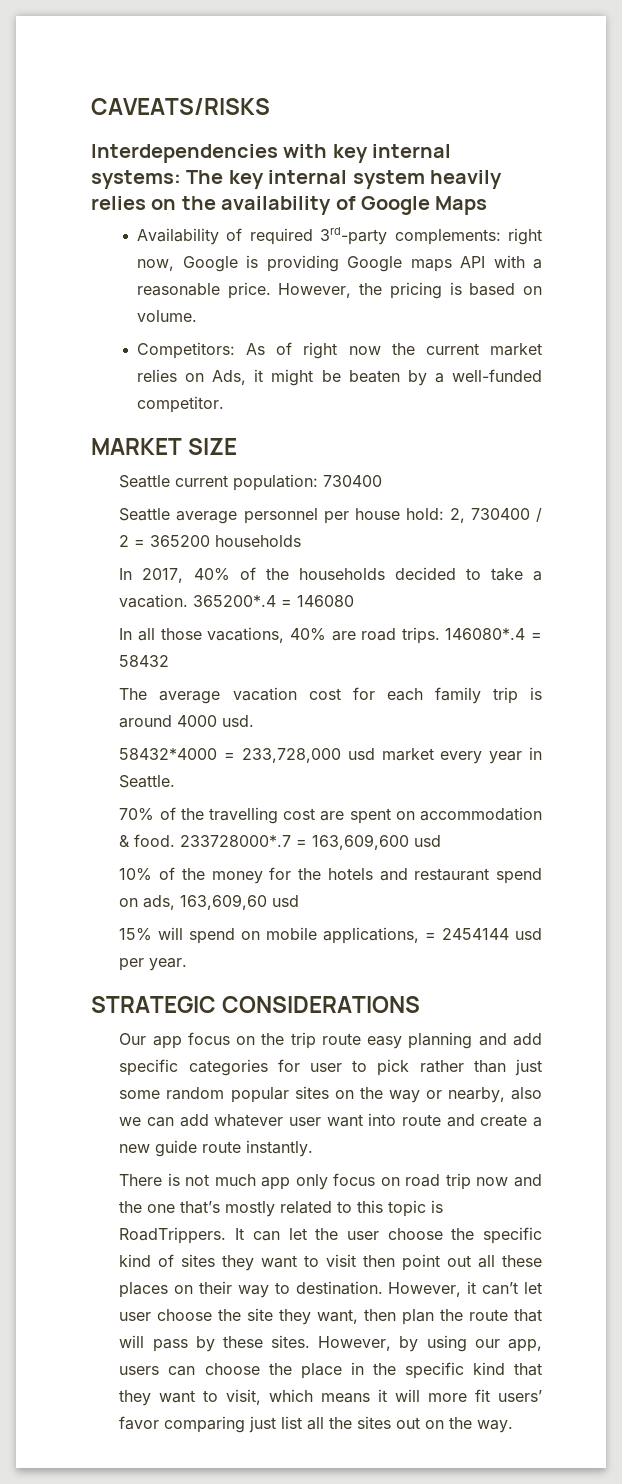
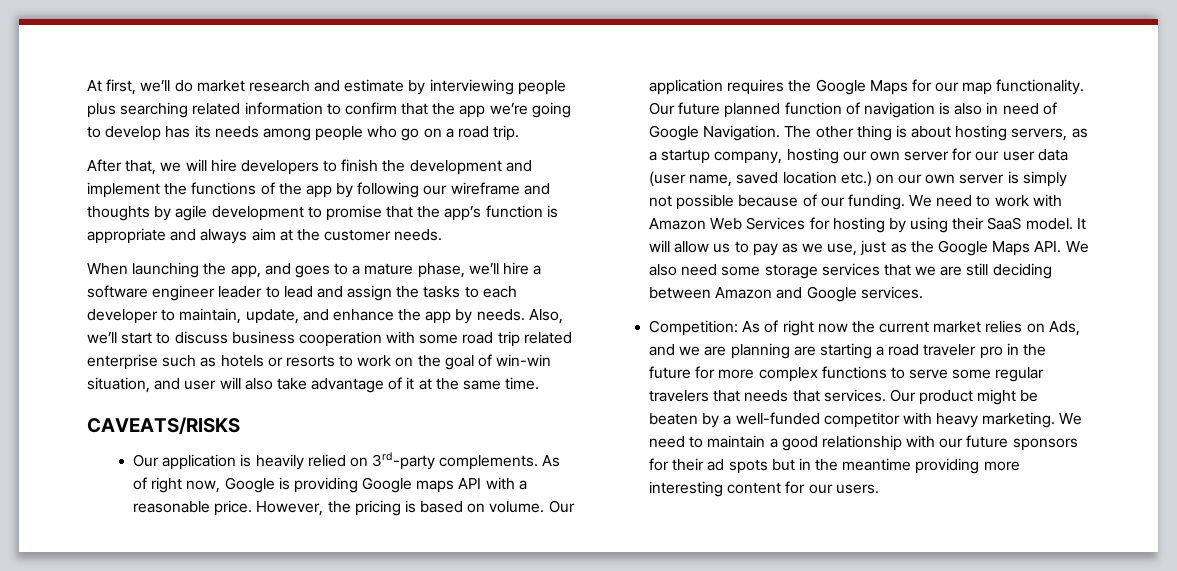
[91,98,270,115] [91,144,452,163] [91,170,502,189] [91,196,488,215] [137,227,501,245] CAVEATS/RISKS // Interdependencies with key internal systems: The key internal system heavily relies on the availability of Google Maps // Availability of required 3rd-party complements: -> [87,79,566,95] [87,102,571,118] [87,125,520,141] [87,159,532,175] [87,182,550,198] [87,205,558,221] [87,228,443,244] [87,262,542,278] [87,285,517,301] [87,308,563,324] [87,331,572,347] [87,354,552,370] [87,377,540,393] [87,417,240,435] [132,452,561,470] [132,477,147,490] At first, we’ll do market research and estimate by interviewing people plus searching related information to confirm that the app we’re going to develop has its needs among people who go on a road trip. // After that, we will hire developers to finish the development and implement the functions of the app by following our wireframe and thoughts by agile development to promise that the app’s function is appropriate and always aim at the customer needs. // When launching the app, and goes to a mature phase, we’ll hire a software engineer leader to lead and assign the tasks to each developer to maintain, update, and enhance the app by needs. Also, we’ll start to discuss business cooperation with some road trip related enterprise such as hotels or resorts to work on the goal of win-win situation, and user will also take advantage of it at the same time. // CAVEATS/RISKS // Our application is heavily relied on 3rd-party complements. As of
[137,342,236,359] // Competitors: -> [548,500,575,513] [648,79,1085,95] [648,102,1057,118] [648,125,1088,141] [648,148,1068,164] [648,171,1067,187] [648,194,1062,210] [648,217,1086,233] [648,240,1089,256] [648,263,1052,279] [648,286,923,302] [648,320,738,336] Our application requires the Google Maps for our map functionality. Our future planned function of navigation is also in need of Google Navigation. The other thing is about hosting servers, as a startup company, hosting our own server for our user data (user name, saved location etc.) on our own server is simply not possible because of our funding. We need to work with Amazon Web Services for hosting by using their SaaS model. It will allow us to pay as we use, just as the Google Maps API. We also need some storage services that we are still deciding between Amazon and Google services. // Competition:
[254,369,264,382] it -> [648,343,1047,359] [648,366,1045,382] [648,389,974,405] and we are planning are starting a road traveler pro in the future for more complex functions to serve some regular travelers that needs that services. Our product
[137,396,225,413] [91,438,238,455] [119,474,383,491] [119,508,542,524] [119,535,302,547] [119,567,542,583] [119,594,355,608] [119,627,542,644] [119,655,170,667] [119,687,542,704] [119,715,255,728] [119,747,543,764] [119,775,176,788] [119,807,542,824] [119,834,442,850] [119,867,542,884] [119,894,300,910] [119,927,542,944] [119,958,188,971] [91,996,421,1013] [119,1032,542,1049] [119,1059,542,1076] [119,1086,542,1103] [119,1113,543,1127] [119,1140,314,1157] [119,1173,542,1190] [119,1200,444,1217] [119,1227,542,1244] [119,1254,543,1271] [119,1281,542,1298] [119,1308,542,1325] [119,1335,543,1352] [119,1362,542,1379] [119,1389,542,1406] [119,1416,514,1433] competitor. // MARKET SIZE // Seattle current population: 730400 // Seattle average personnel per house hold: 2, 730400 / 2 = 365200 households // In 2017, 40% of the households decided to take a vacation. 365200*.4 = 146080 // In all those vacations, 40% are road trips. 146080*.4 = 58432 // The average vacation cost for each family trip is around 4000 usd. // 58432*4000 = 233,728,000 usd market every year in Seattle. // 70% of the travelling cost are spent on accommodation & food. 233728000*.7 = 163,609,600 usd // 10% of the money for the hotels and restaurant spend on ads, 163,609,60 usd // 15% will spend on mobile applications, = 2454144 usd per year. // STRATEGIC CONSIDERATIONS // Our app focus on the trip route easy planning and add specific categories for user to pick rather than just some random popular sites on the way or nearby, also we can add whatever user want into route and create a new guide route instantly. // There is not much app only focus on road trip now and the one that’s mostly related to this topic is RoadTrippers. It can let the user choose the specific kind of sites they want to visit then point out all these places on their way to destination. However, it can’t let user choose the site they want, then plan the route that will pass by these sites. However, by using our app, users can choose the place in the specific kind that they want to visit, which means it will more fit users’ favor comparing just list all the sites out on the way. -> [823,412,1083,428] [648,435,1078,451] [648,458,1020,474] [648,481,879,497] competitor with heavy marketing. We need to maintain a good relationship with our future sponsors for their ad spots but in the meantime providing more interesting content for our users.

